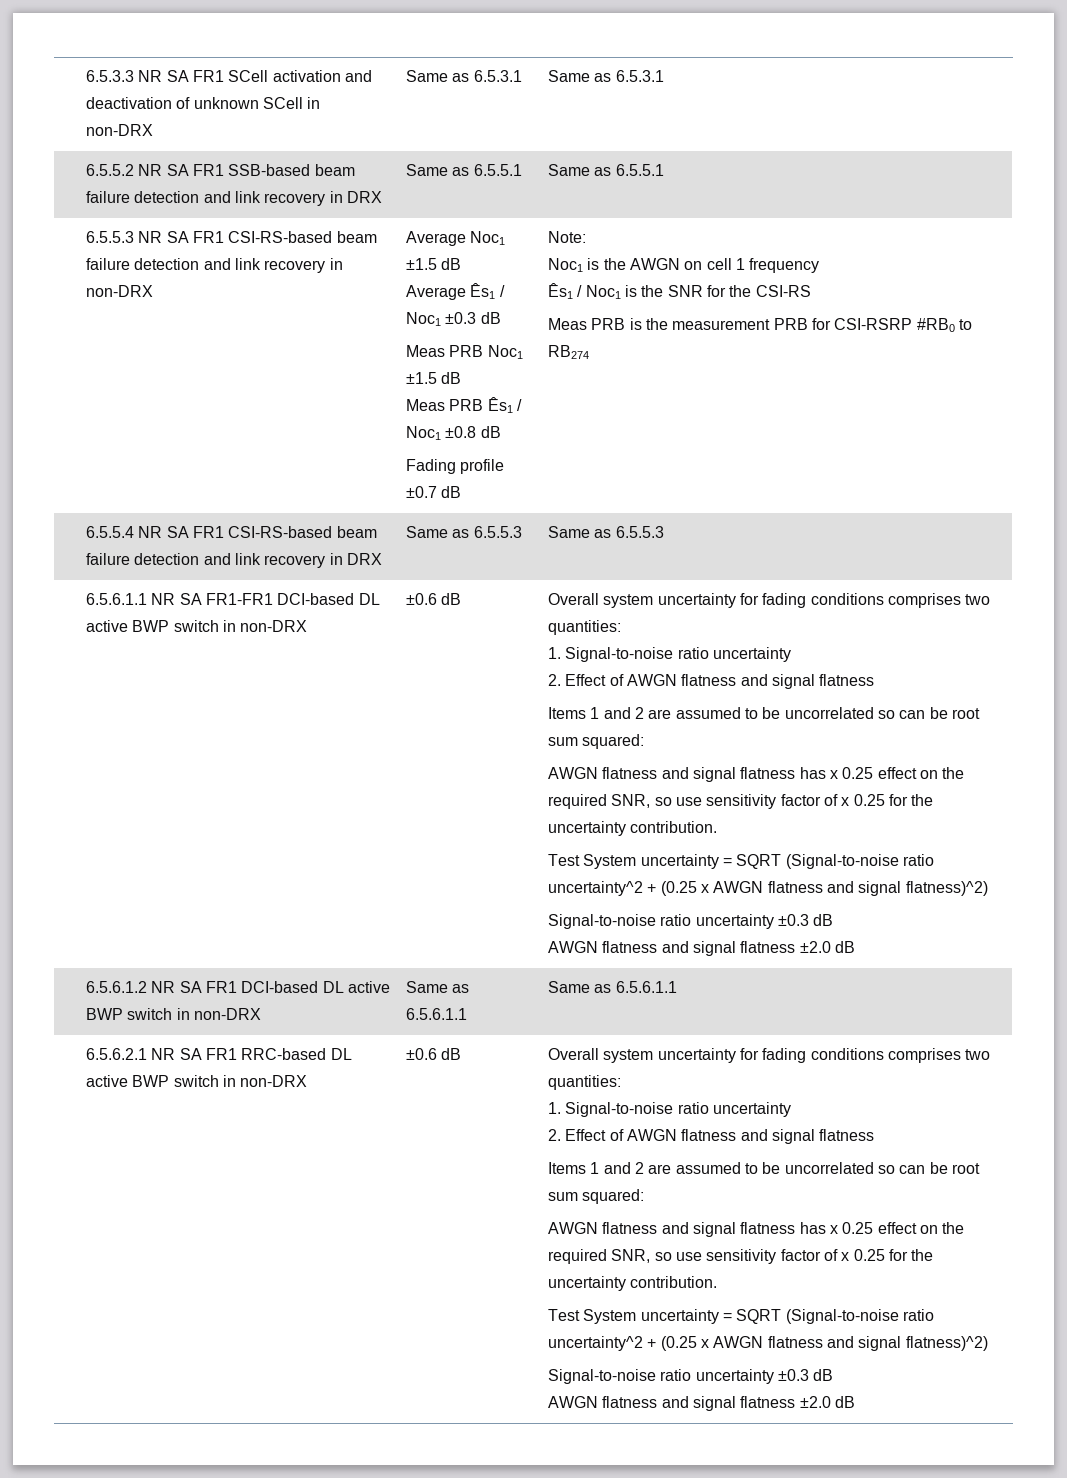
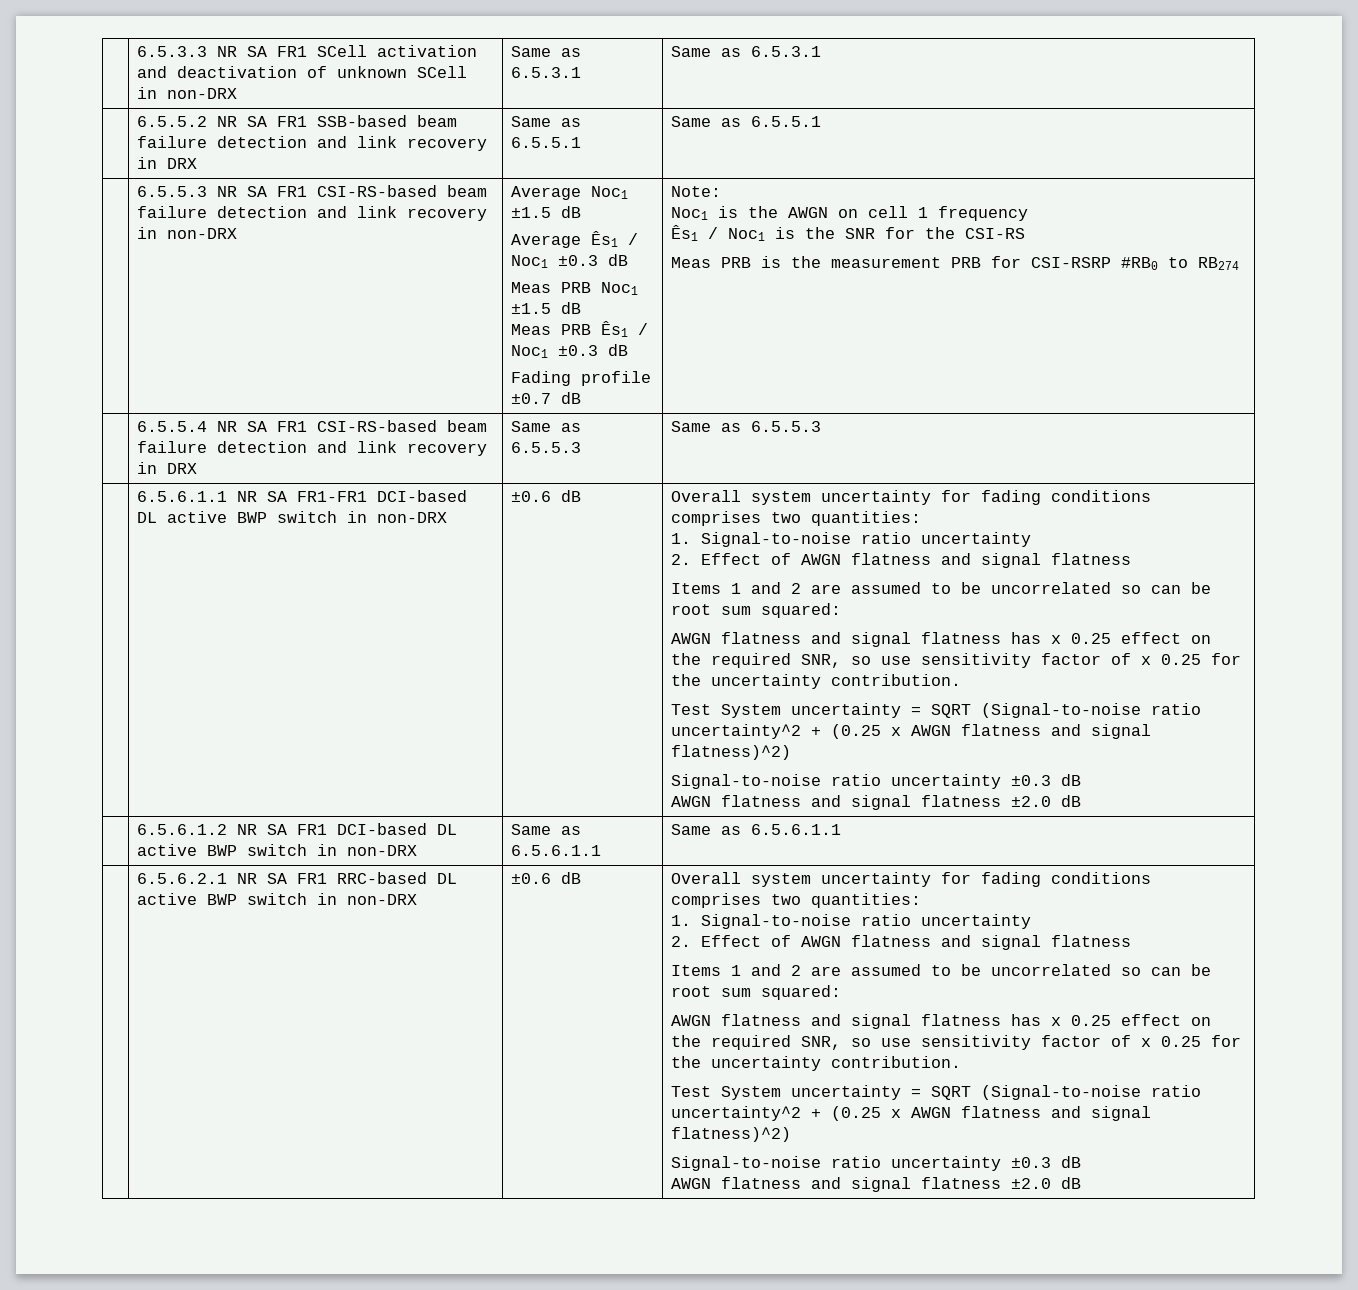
[445,426,477,438] ±0.8 -> [558,345,599,356] ±0.3

